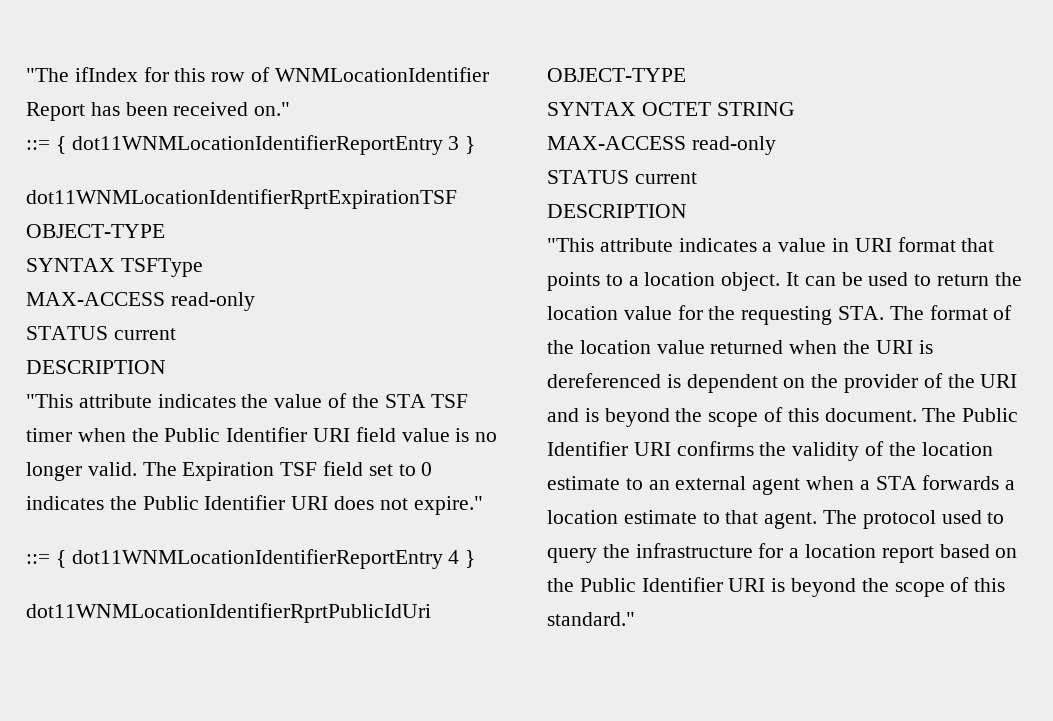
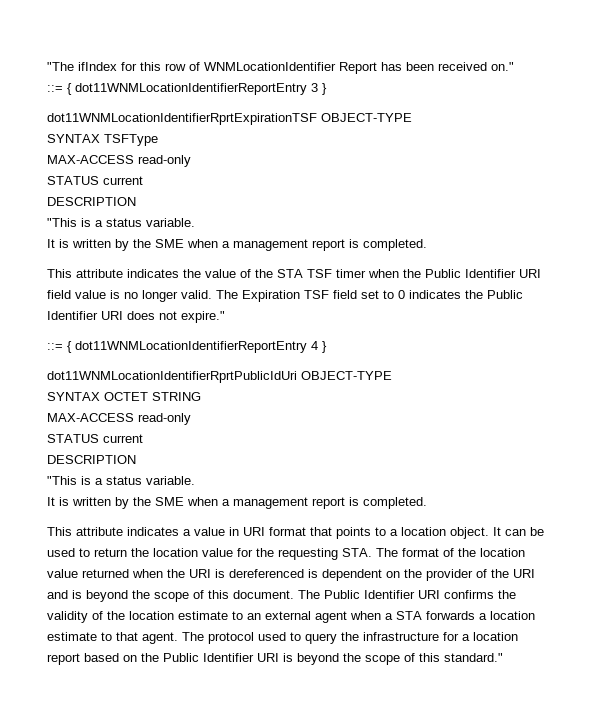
(73, 401) none -> [81,218,195,227] [47,239,427,251] [47,269,72,278] is a status variable. // It is written by the SME when a management report is completed. // This
(594, 245) none -> [81,476,195,485] [47,497,427,509] [47,527,72,536] is a status variable. // It is written by the SME when a management report is completed. // This

